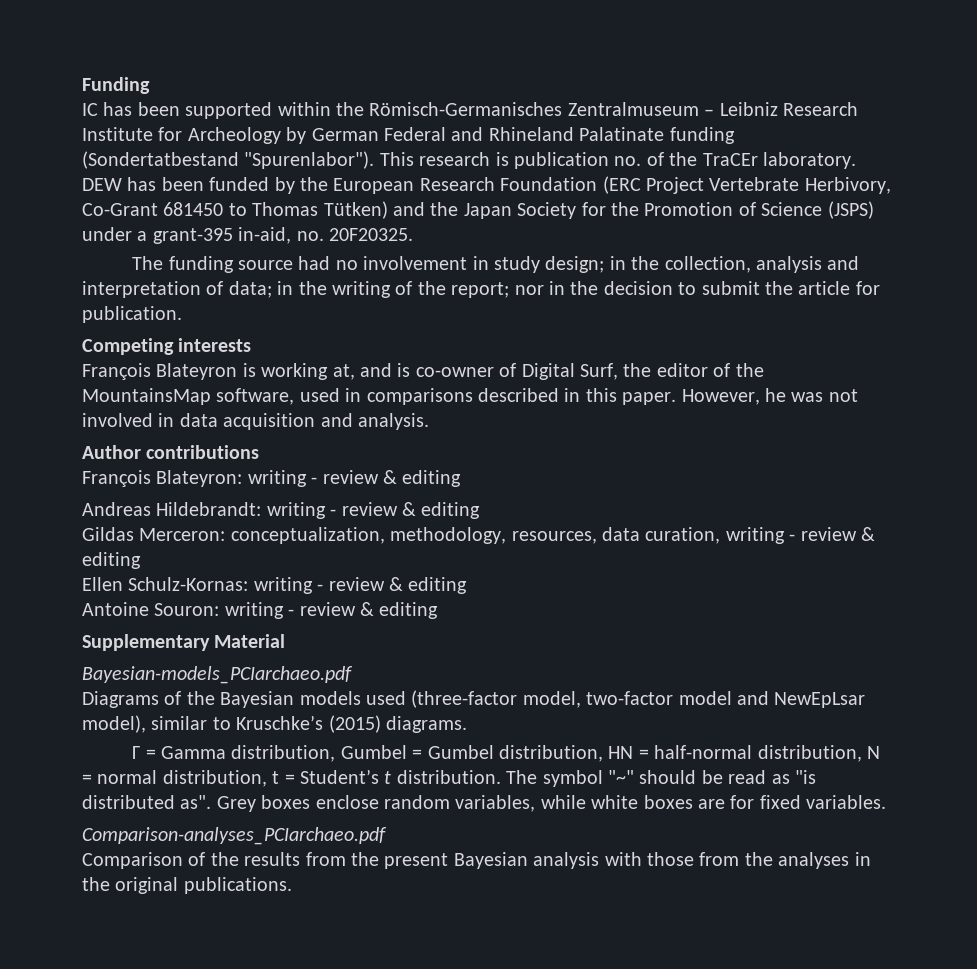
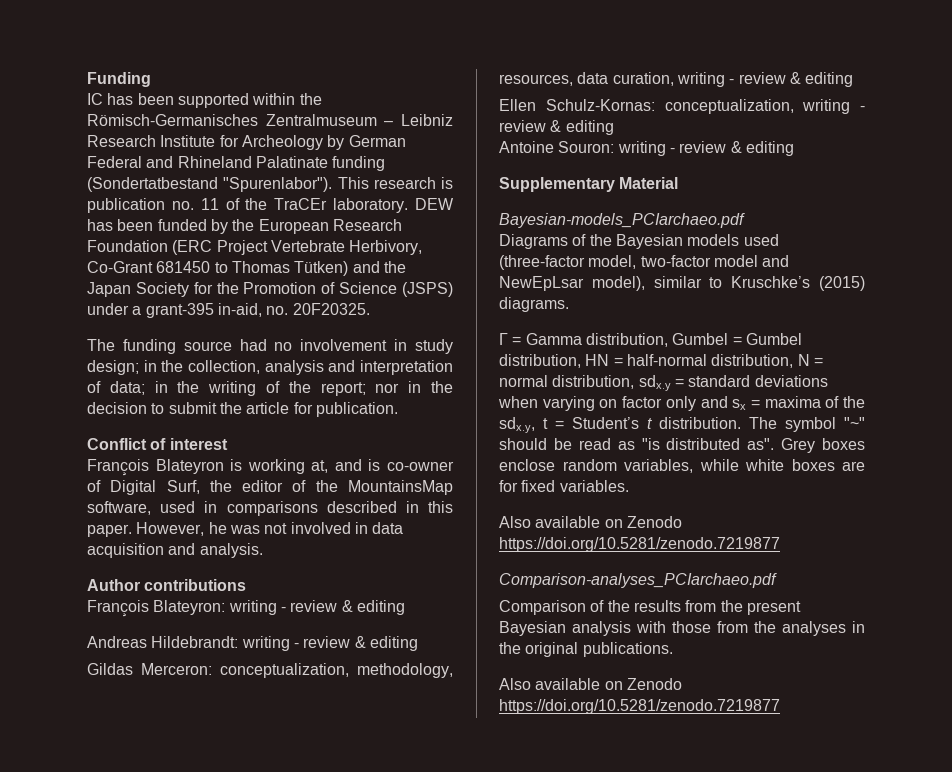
(642, 161) none -> [200,198,219,210] 11
[82,338,252,355] Competing interests -> [87,438,228,450] Conflict of interest
(249, 584) none -> [664,99,794,114] conceptualization,
(267, 778) none -> [638,375,828,391] [498,396,865,411] [499,417,535,433] sdx.y = standard deviations when varying on factor only and sx = maxima of the sdx.y,
(887, 802) none -> [499,516,682,528] [499,537,780,552] // Also available on Zenodo https://doi.org/10.5281/zenodo.7219877
(292, 885) none -> [499,678,682,690] [499,699,780,714] // Also available on Zenodo https://doi.org/10.5281/zenodo.7219877

